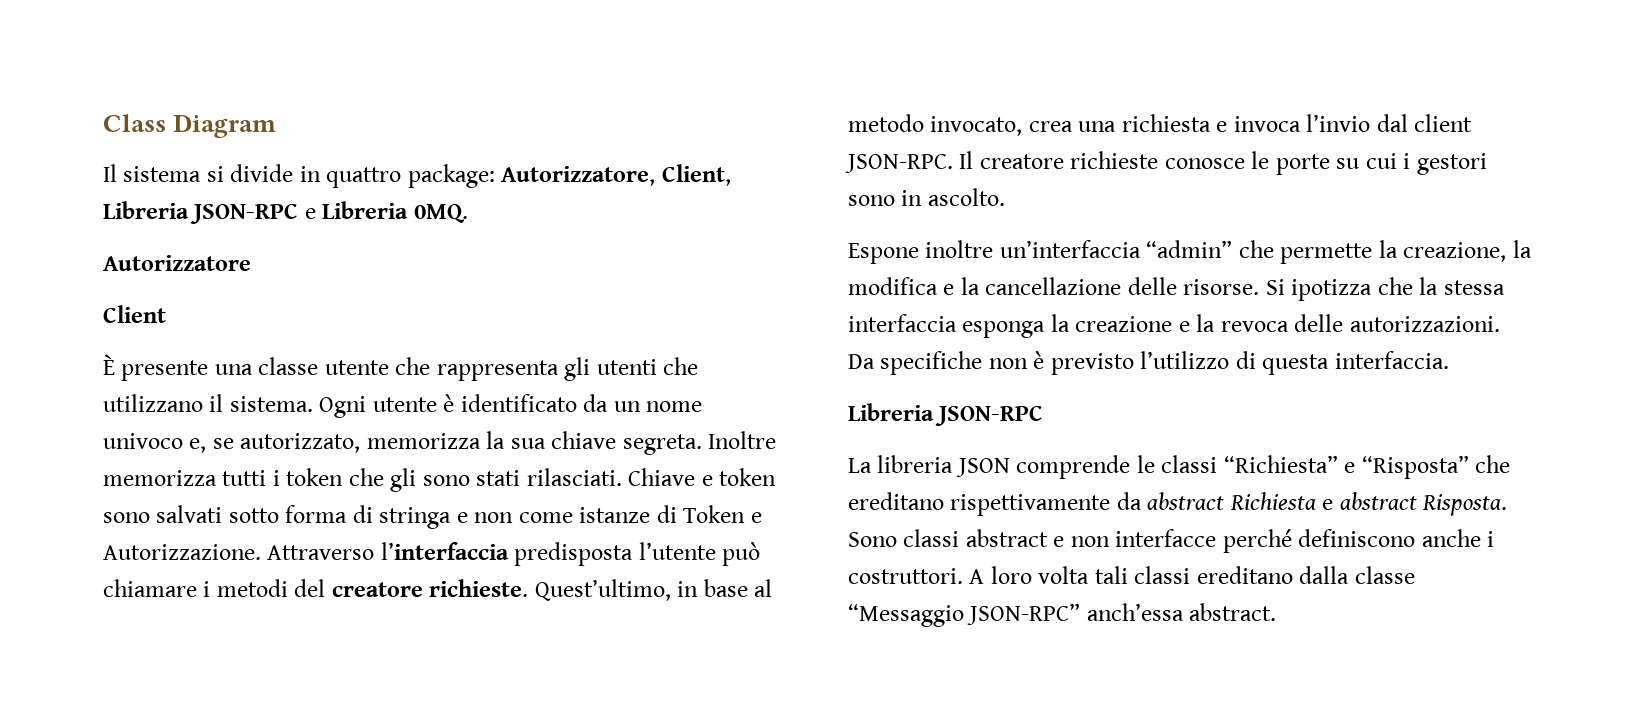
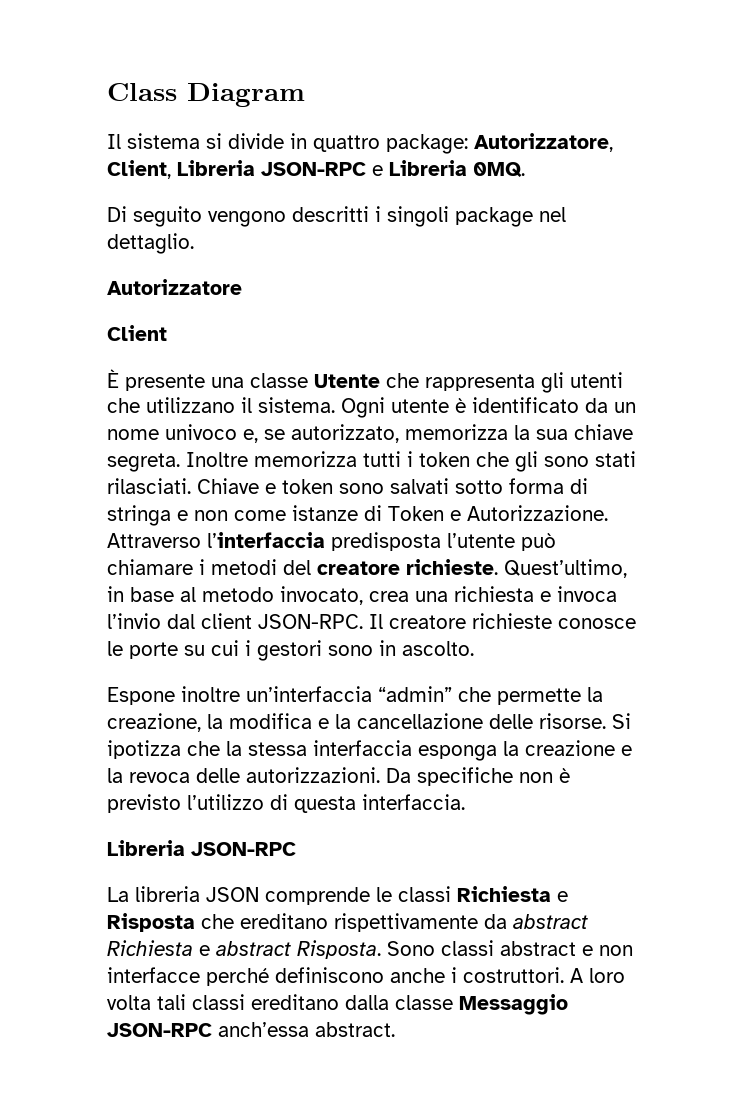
(468, 213) none -> [107,206,566,227] [107,233,194,254] // Di seguito vengono descritti i singoli package nel dettaglio.
[324,360,389,375] utente -> [314,374,380,388] Utente
[1223,455,1469,479] “Richiesta” e “Risposta” -> [457,886,568,902] [107,913,195,932] Richiesta e Risposta
[848,603,1081,627] “Messaggio JSON-RPC” -> [459,994,568,1015] [107,1023,212,1037] Messaggio JSON-RPC

